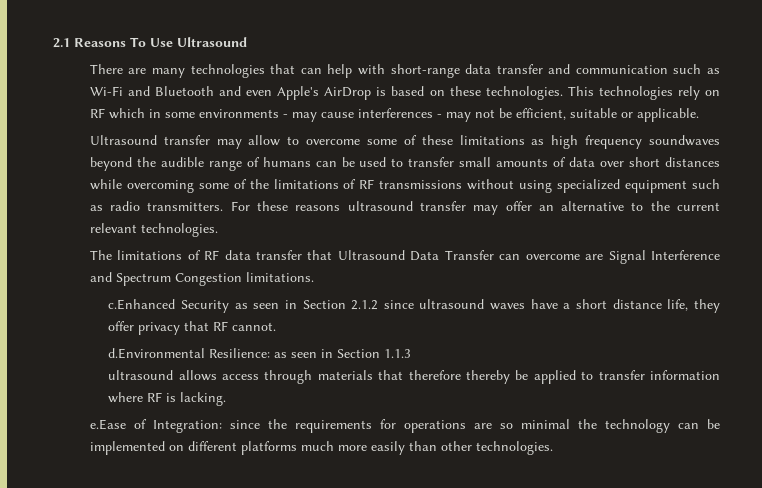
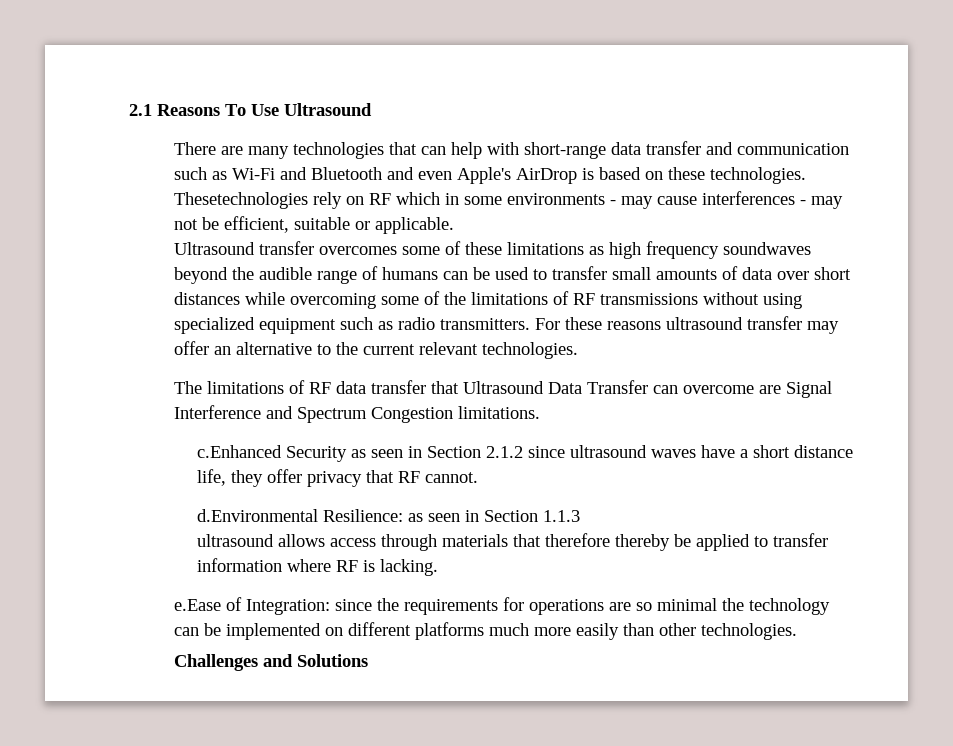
[567,86,673,100] This technologies -> [174,192,309,209] Thesetechnologies
[216,135,361,149] may allow to overcome -> [319,246,398,255] overcomes
(553, 448) none -> [174,654,369,671] // Challenges and Solutions

